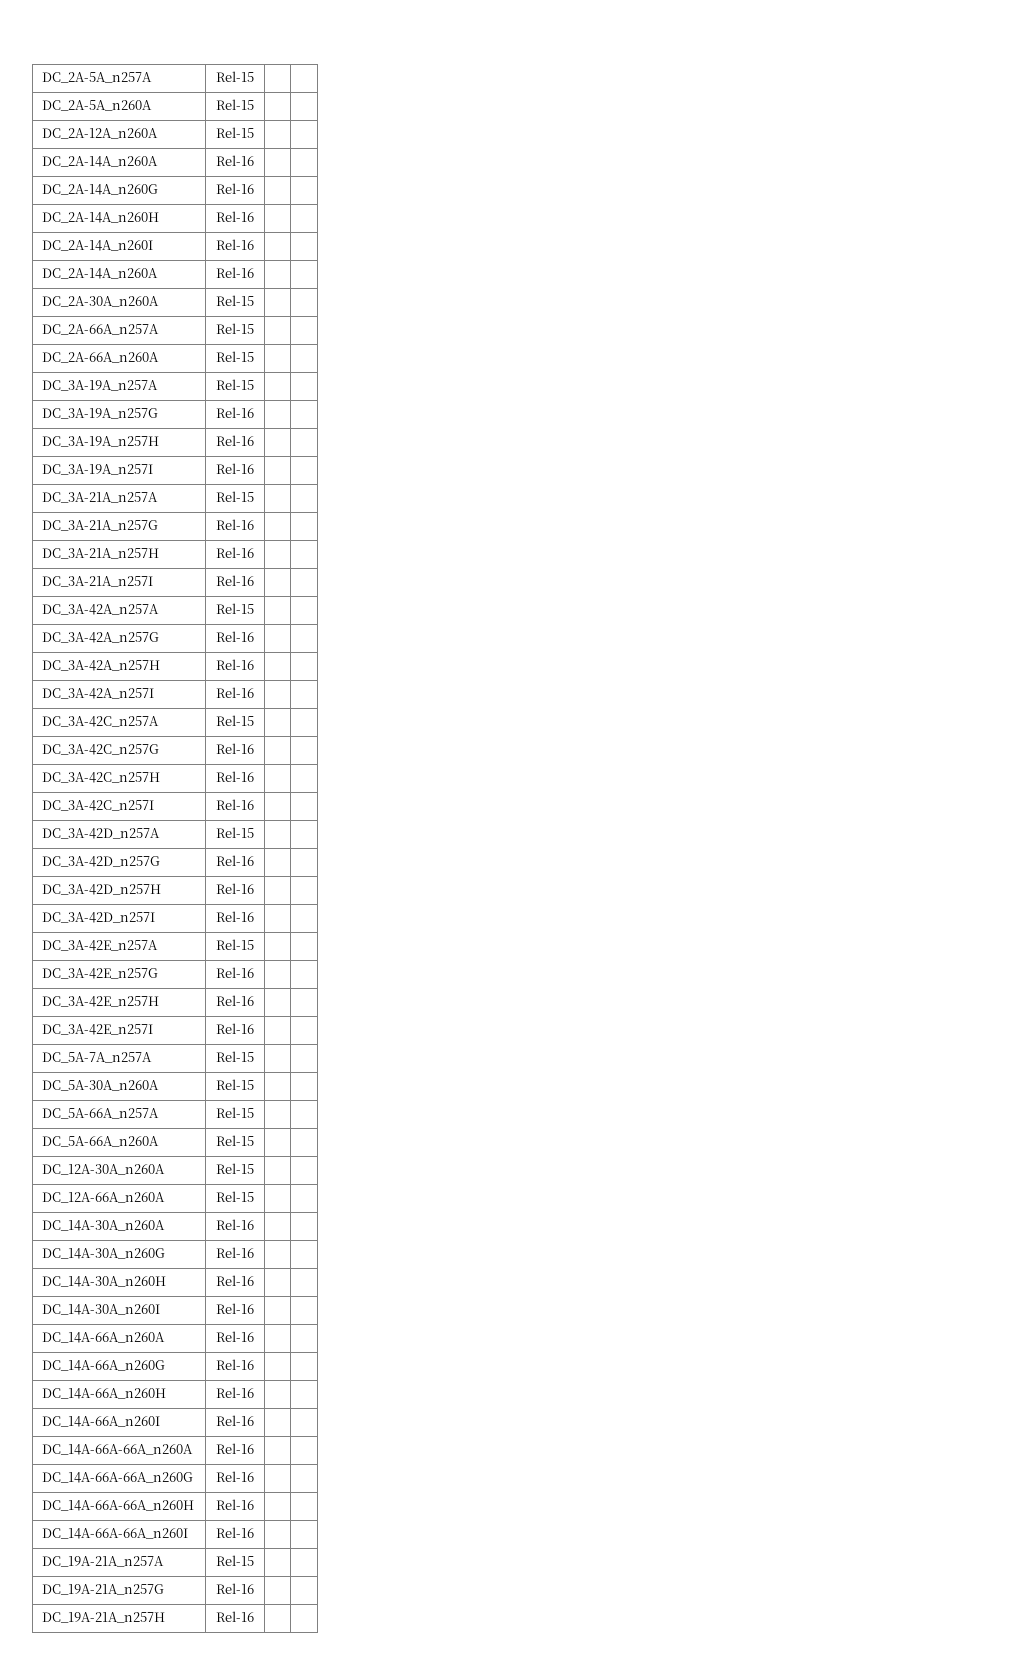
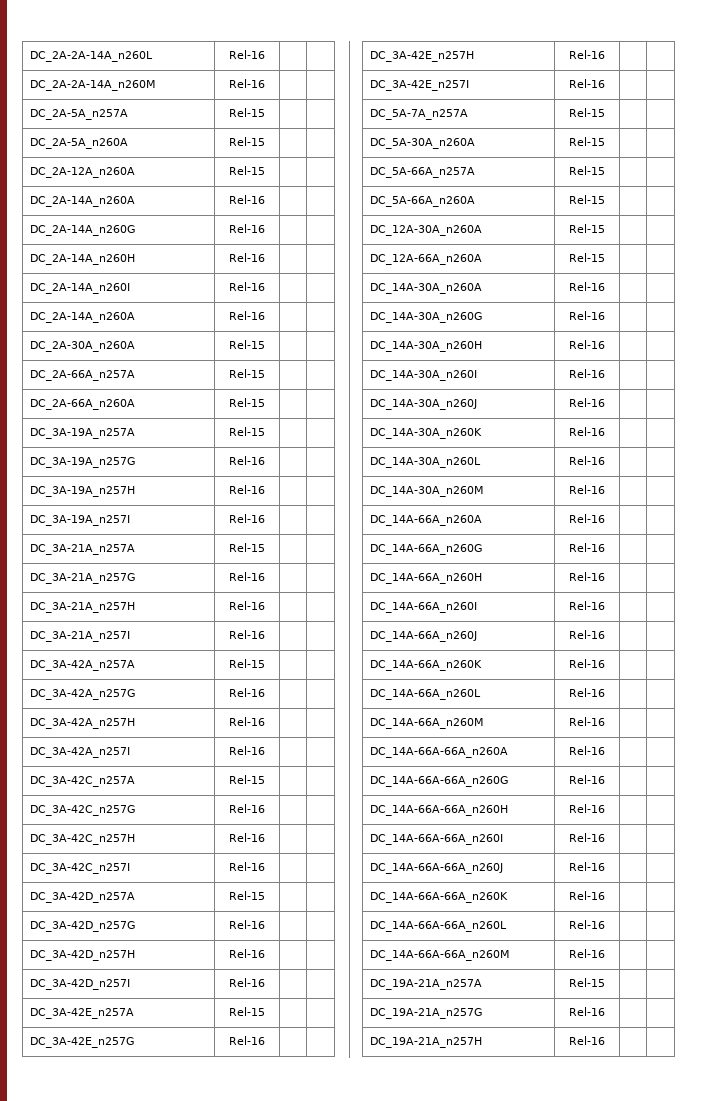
(42, 77) none -> [29,51,153,62] [229,50,265,59] [29,80,155,91] [229,79,265,88] DC_2A-2A-14A_n260L | Rel-16 | | // DC_2A-2A-14A_n260M | Rel-16 | | //
(254, 1308) none -> [369,399,477,410] [569,398,605,407] [369,428,482,439] [569,427,605,436] [369,457,481,468] [569,456,605,465] [369,486,483,497] [569,485,605,494] // DC_14A-30A_n260J | Rel-16 | | // DC_14A-30A_n260K | Rel-16 | | // DC_14A-30A_n260L | Rel-16 | | // DC_14A-30A_n260M | Rel-16 | |
(254, 1420) none -> [369,631,477,642] [569,630,605,639] [369,660,482,671] [569,659,605,668] [369,689,481,700] [569,688,605,697] [369,718,483,729] [569,717,605,726] // DC_14A-66A_n260J | Rel-16 | | // DC_14A-66A_n260K | Rel-16 | | // DC_14A-66A_n260L | Rel-16 | | // DC_14A-66A_n260M | Rel-16 | |
(254, 1532) none -> [369,863,503,874] [569,862,605,871] [369,892,508,903] [569,891,605,900] [369,921,507,932] [569,920,605,929] [369,950,509,961] [569,949,605,958] // DC_14A-66A-66A_n260J | Rel-16 | | // DC_14A-66A-66A_n260K | Rel-16 | | // DC_14A-66A-66A_n260L | Rel-16 | | // DC_14A-66A-66A_n260M | Rel-16 | |

